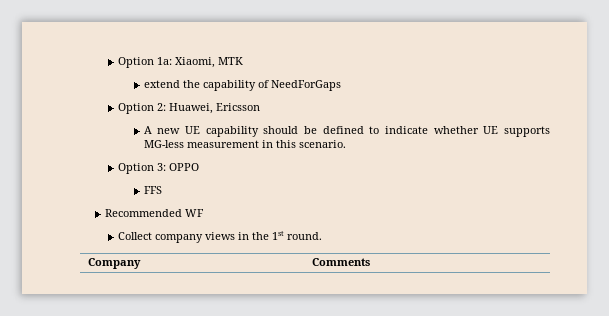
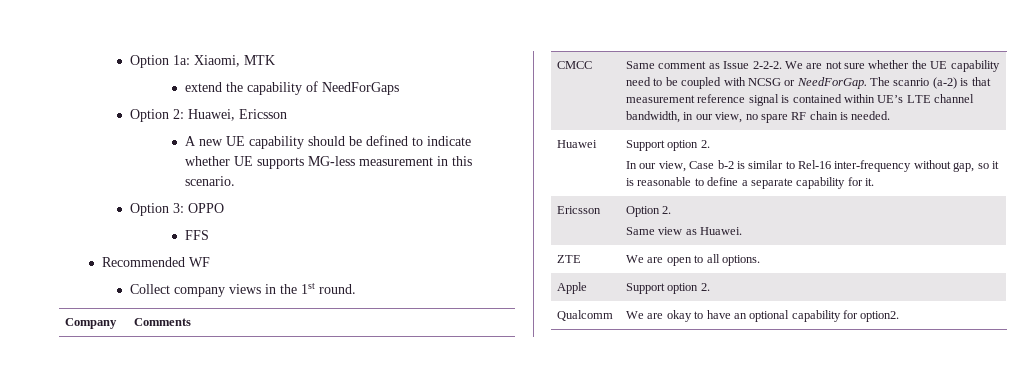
(370, 262) none -> [557,61,593,69] [626,60,1000,72] [626,77,991,89] [626,94,975,106] [626,111,891,123] [557,140,598,148] [626,140,710,151] [626,160,999,172] [626,177,875,189] [557,206,602,214] [626,206,672,217] [626,227,743,235] [557,255,582,263] [626,254,760,266] [557,282,588,294] [626,283,710,294] [557,310,614,321] [626,310,900,322] // CMCC | Same comment as Issue 2-2-2. We are not sure whether the UE capability need to be coupled with NCSG or NeedForGap. The scanrio (a-2) is that measurement reference signal is contained within UE’s LTE channel bandwidth, in our view, no spare RF chain is needed. // Huawei | Support option 2. // In our view, Case b-2 is similar to Rel-16 inter-frequency without gap, so it is reasonable to define a separate capability for it. // Ericsson | Option 2. // Same view as Huawei. // ZTE | We are open to all options. // Apple | Support option 2. // Qualcomm | We are okay to have an optional capability for option2.

